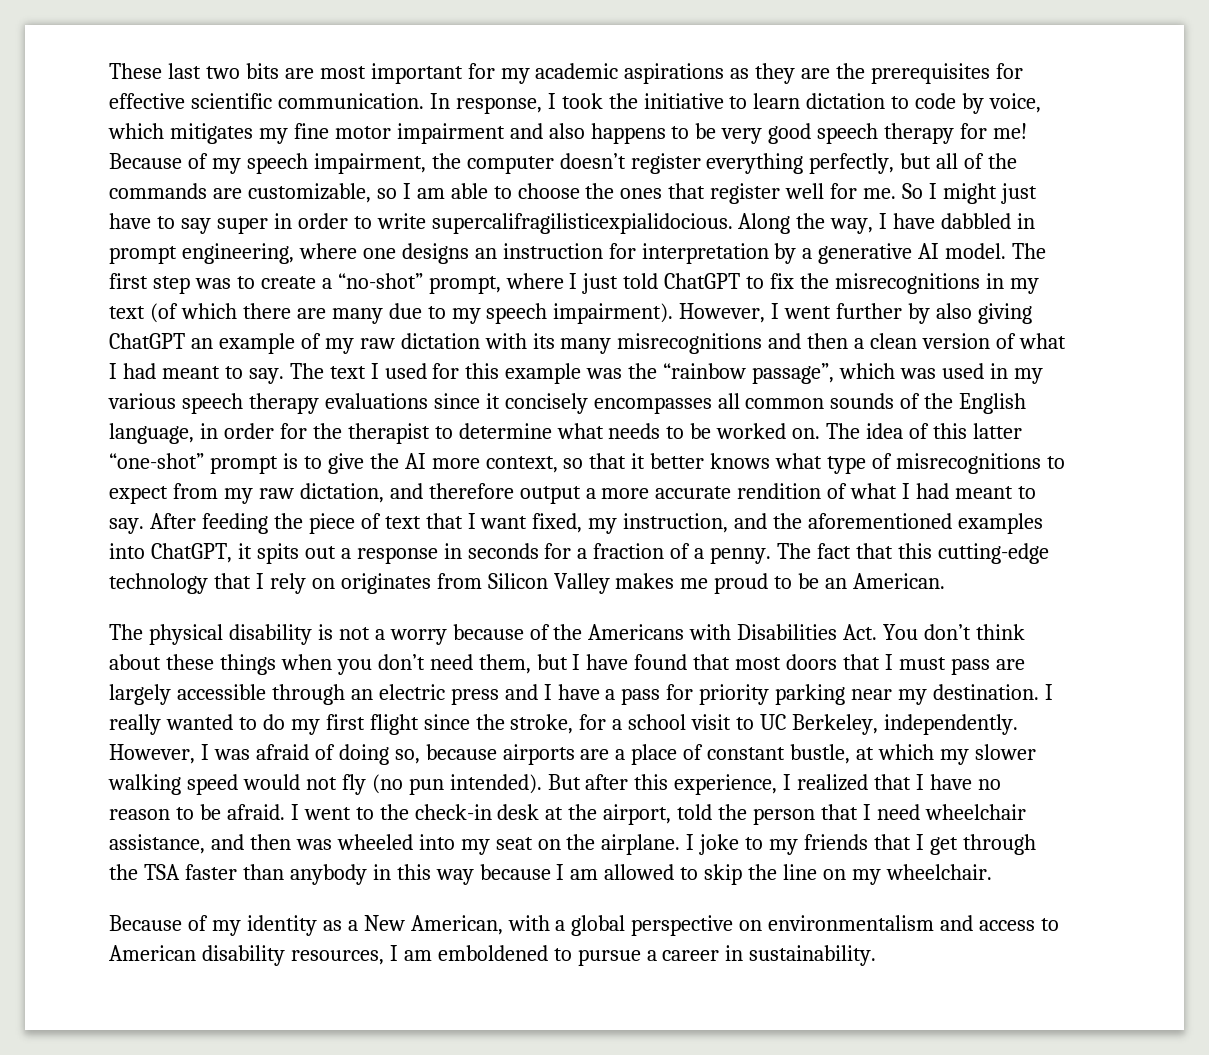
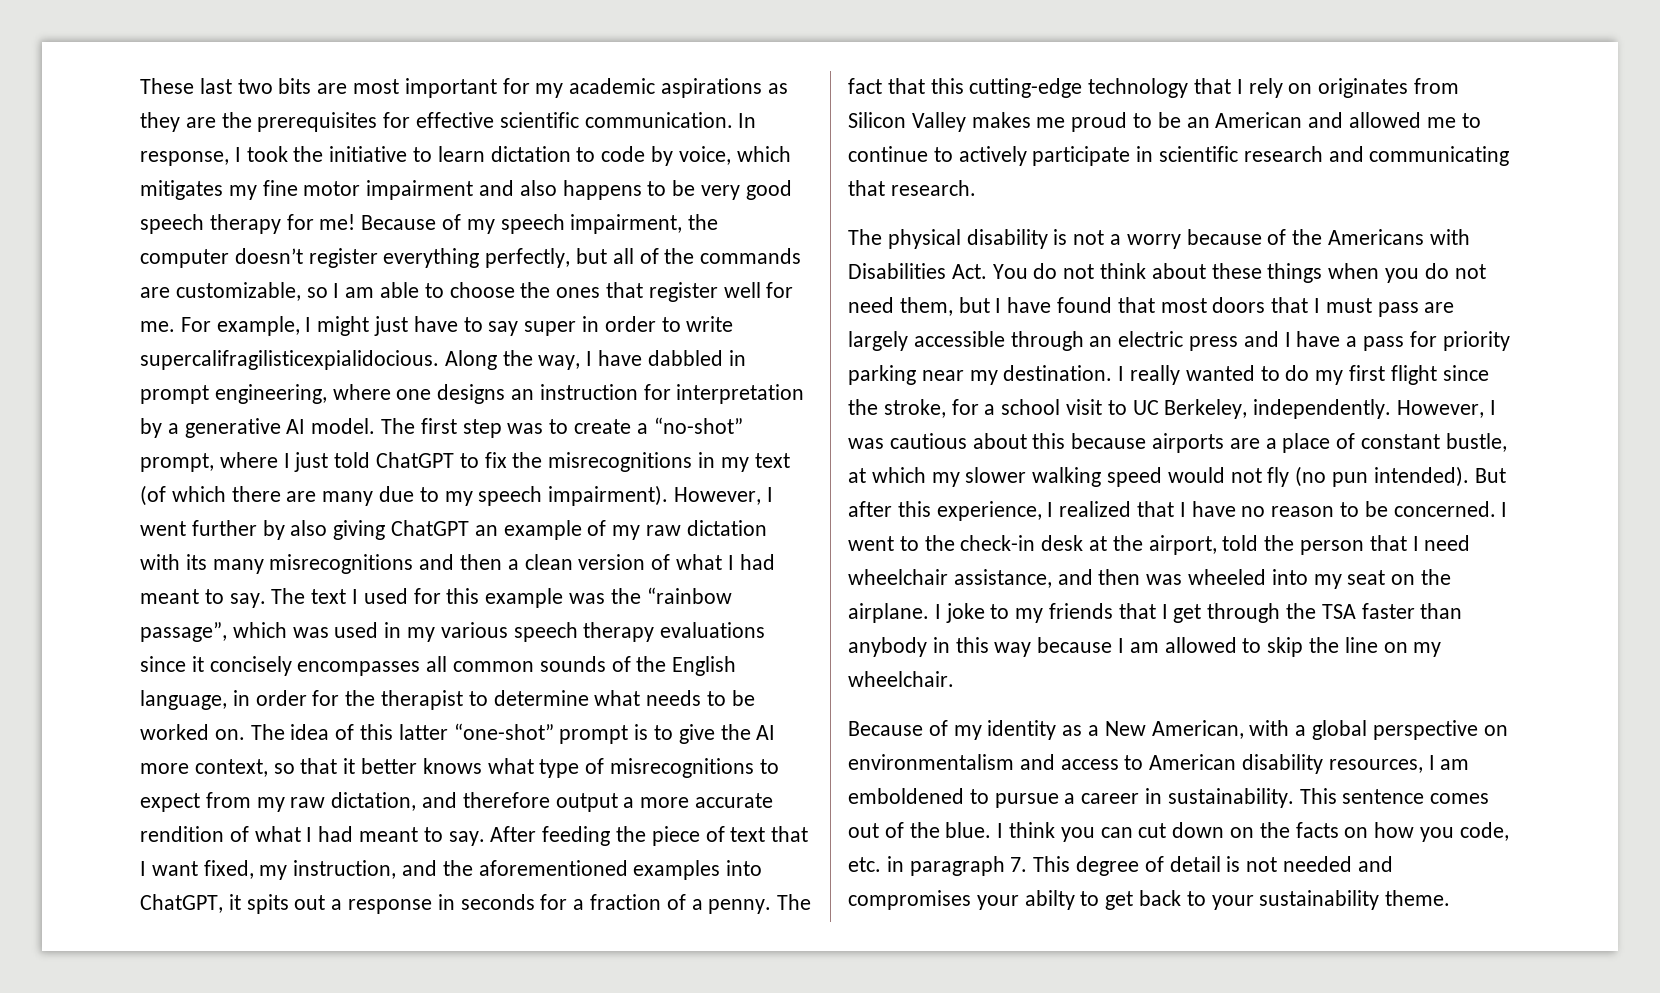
[902,183,924,199] So -> [180,316,300,336] For example,
[853,573,946,589] American. -> [1215,112,1481,128] [848,146,1510,166] [848,180,976,196] American and allowed me to continue to actively participate in scientific research and communicating that research.
[924,624,972,640] don’t -> [1033,263,1095,279] do not
[377,654,425,670] don’t -> [1424,263,1486,279] do not
[255,744,420,765] afraid of doing so, -> [889,433,1066,449] cautious about this
[226,804,285,820] afraid. -> [1393,501,1496,517] concerned.
(877, 955) none -> [1299,788,1490,804] [848,822,1509,842] [848,856,1393,876] [848,890,1451,910] This sentence comes out of the blue. I think you can cut down on the facts on how you code, etc. in paragraph 7. This degree of detail is not needed and compromises your abilty to get back to your sustainability theme.

